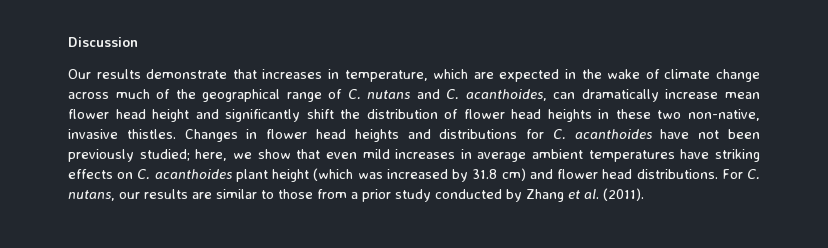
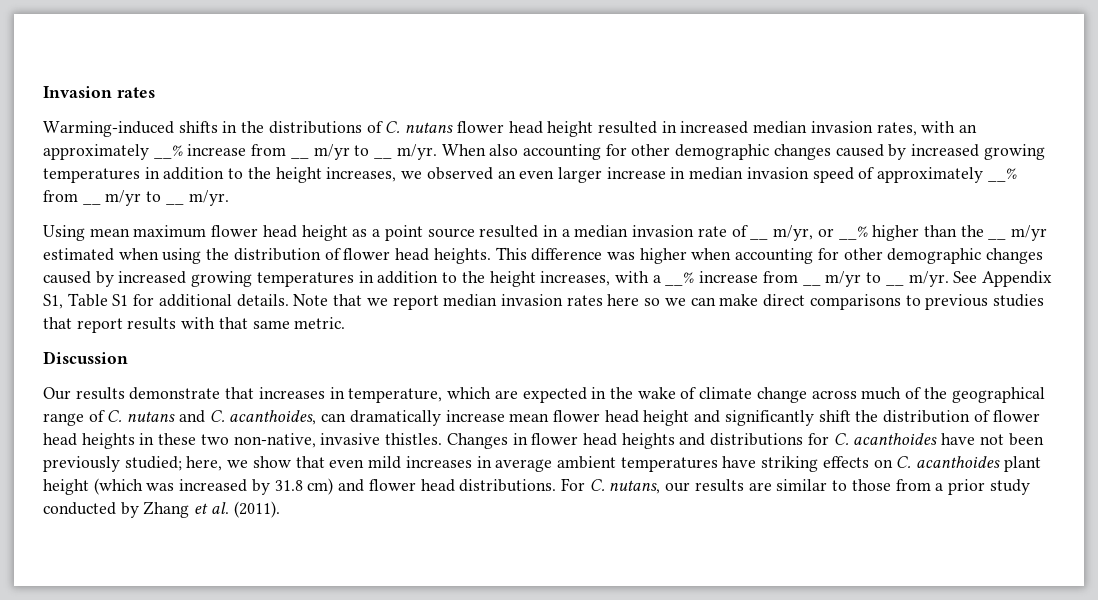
(68, 42) none -> [43,86,155,98] [43,121,978,137] [43,144,287,160] [290,144,370,160] [374,144,1045,160] [43,167,1017,183] [43,190,78,202] [82,190,162,206] [165,190,229,206] [43,225,748,241] [750,225,984,241] [988,225,1048,241] [43,247,1044,264] [43,271,798,287] [802,271,882,287] [885,271,1052,287] [43,293,1044,310] [43,317,346,333] Invasion rates // Warming-induced shifts in the distributions of C. nutans flower head height resulted in increased median invasion rates, with an approximately __% increase from __ m/yr to __ m/yr. When also accounting for other demographic changes caused by increased growing temperatures in addition to the height increases, we observed an even larger increase in median invasion speed of approximately __% from __ m/yr to __ m/yr. // Using mean maximum flower head height as a point source resulted in a median invasion rate of __ m/yr, or __% higher than the __ m/yr estimated when using the distribution of flower head heights. This difference was higher when accounting for other demographic changes caused by increased growing temperatures in addition to the height increases, with a __% increase from __ m/yr to __ m/yr. See Appendix S1, Table S1 for additional details. Note that we report median invasion rates here so we can make direct comparisons to previous studies that report results with that same metric. //

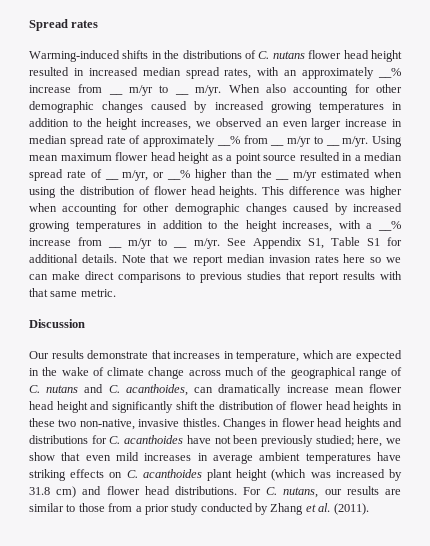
[43,86,112,98] Invasion -> [29,19,68,31] Spread
[810,121,873,133] invasion -> [185,67,220,79] spread
[746,167,854,183] invasion speed -> [69,135,126,147] spread rate
(229, 198) // -> (369, 141) none
[632,225,695,237] invasion -> [29,169,63,181] spread

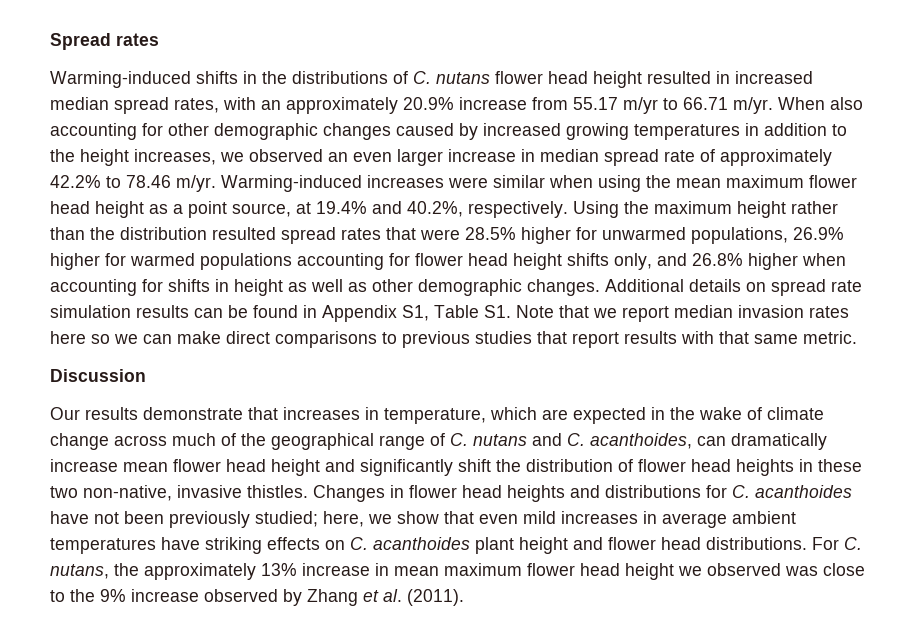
[378,68,401,78] [29,84,103,93] [108,85,169,96] [174,93,189,95] __% increase from __ m/yr to __ -> [403,97,728,114] 20.9% increase from 55.17 m/yr to 66.71
[216,135,268,146] [270,136,323,147] [325,136,402,147] __% from __ m/yr to __ m/yr. Using -> [50,175,671,192] 42.2% to 78.46 m/yr. Warming-induced increases were similar when using the
[263,152,402,161] [29,169,102,181] [104,169,272,181] [275,169,403,181] [29,186,402,198] [29,203,402,215] [29,220,401,232] [29,237,103,246] [108,238,168,249] [173,237,402,249] [29,254,117,263] source resulted in a median spread rate of __ m/yr, or __% higher than the __ m/yr estimated when using the distribution of flower head heights. This difference was higher when accounting for other demographic changes caused by increased growing temperatures in addition to the height increases, with a __% increase from __ m/yr to __ m/yr. See Appendix S1, Table S1 for additional details. -> [232,201,838,218] [50,227,844,244] [50,253,846,270] [50,279,862,296] [50,305,511,322] source, at 19.4% and 40.2%, respectively. Using the maximum height rather than the distribution resulted spread rates that were 28.5% higher for unwarmed populations, 26.9% higher for warmed populations accounting for flower head height shifts only, and 26.8% higher when accounting for shifts in height as well as other demographic changes. Additional details on spread rate simulation results can be found in Appendix S1, Table S1.
[271,469,402,481] [29,486,77,498] (which was increased by 31.8 cm) -> (568, 545) none
[324,486,402,495] [29,503,253,515] our results are similar to those from a prior study conducted -> [114,563,865,580] [50,589,278,602] the approximately 13% increase in mean maximum flower head height we observed was close to the 9% increase observed

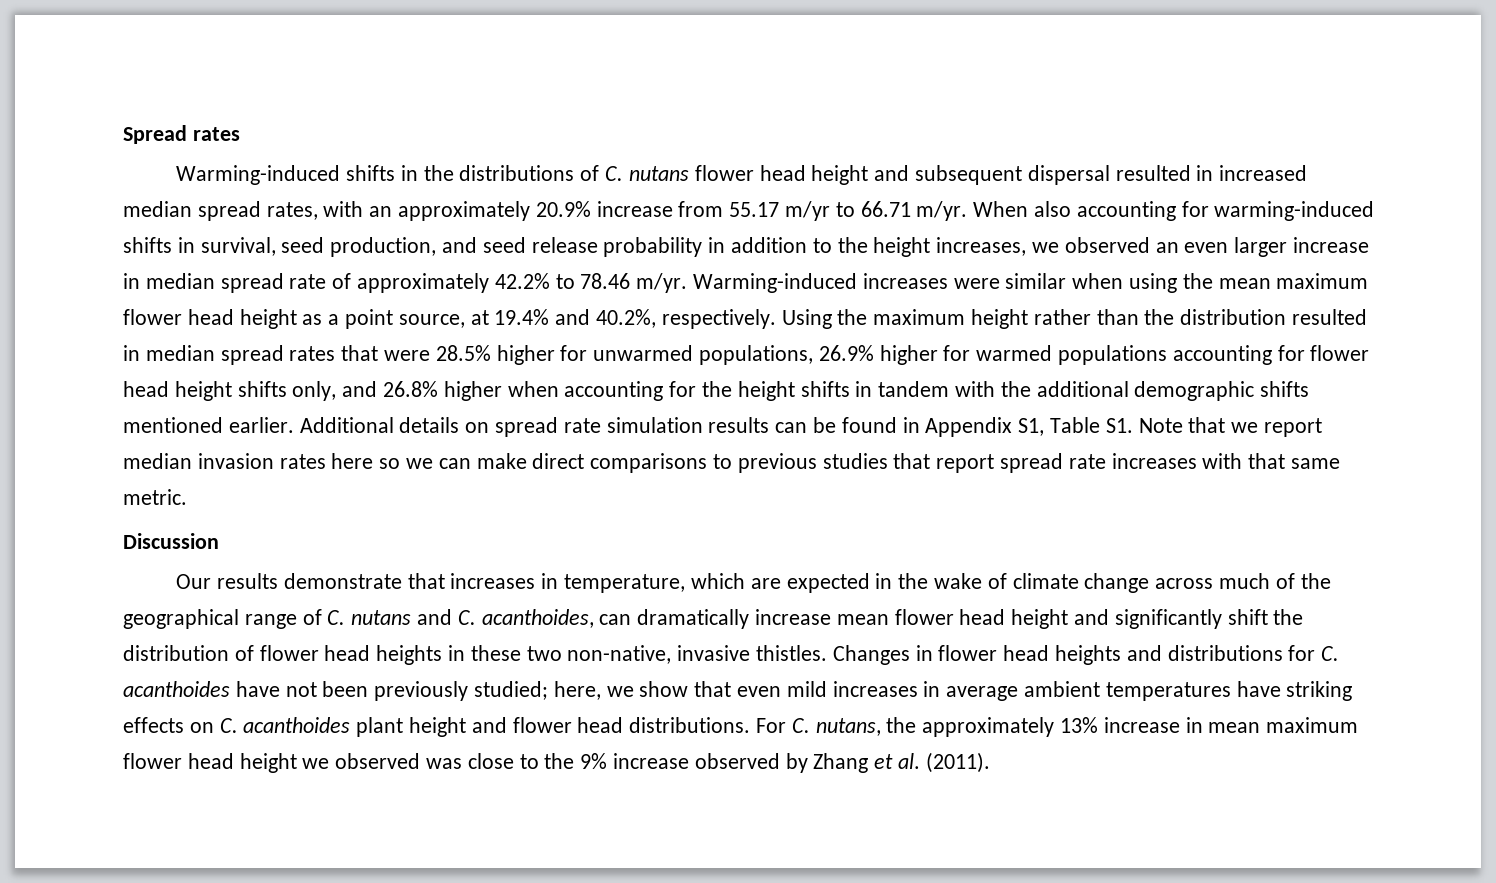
(642, 79) none -> [874,165,1110,185] and subsequent dispersal
[168,123,740,140] other demographic changes caused by increased growing temperatures -> [1214,201,1375,221] [123,237,703,257] warming-induced shifts in survival, seed production, and seed release probability
(276, 233) none -> [123,345,215,361] in median
[168,279,600,296] shifts in height as well as other demographic changes. -> [702,381,1310,401] [123,417,294,433] the height shifts in tandem with the additional demographic shifts mentioned earlier.
[624,331,677,344] results -> [1000,453,1197,473] spread rate increases

